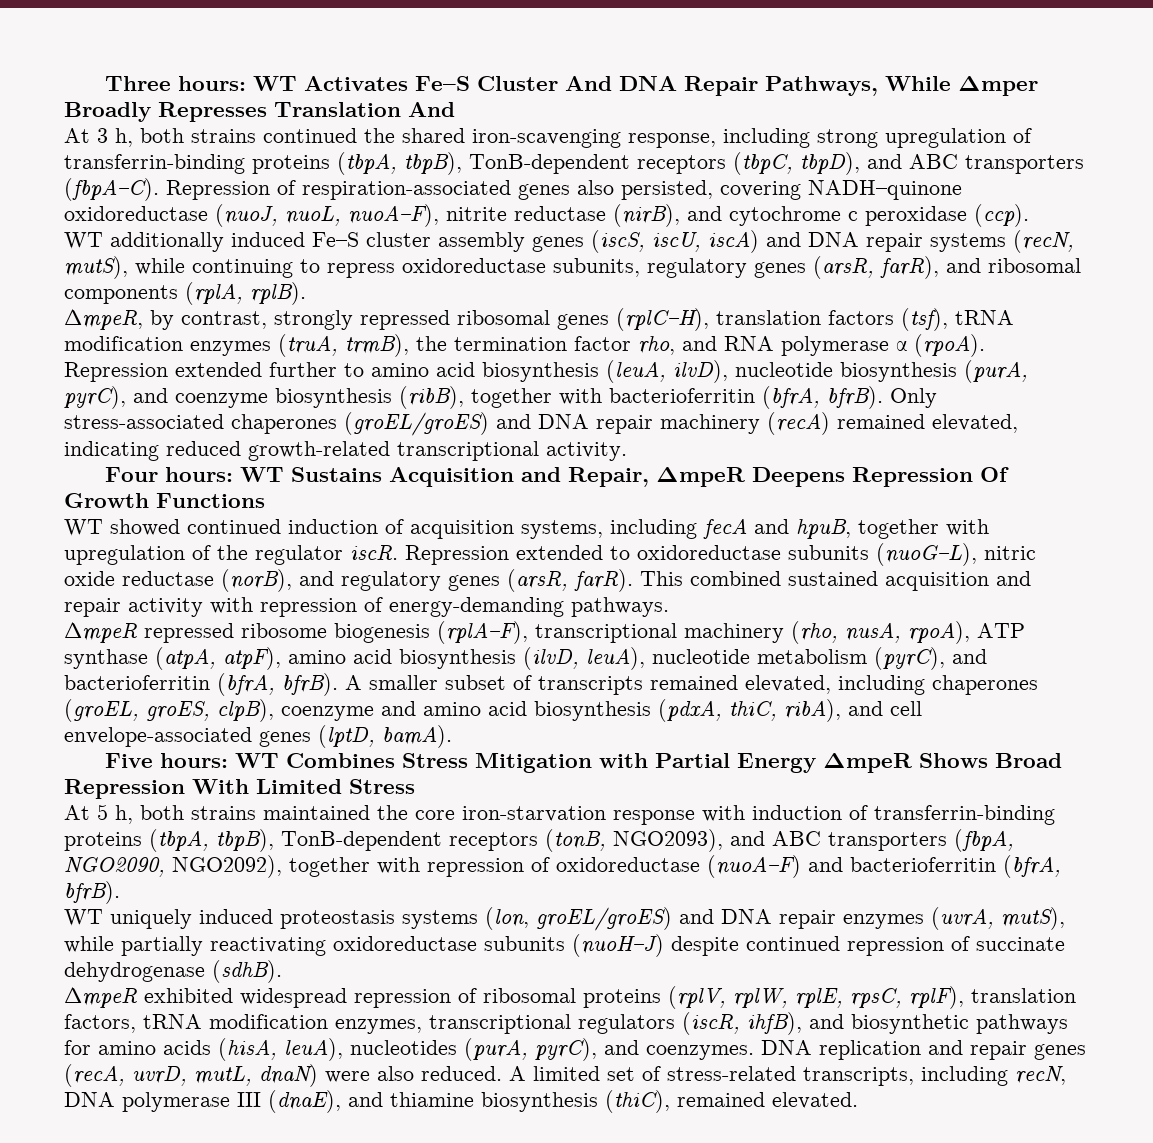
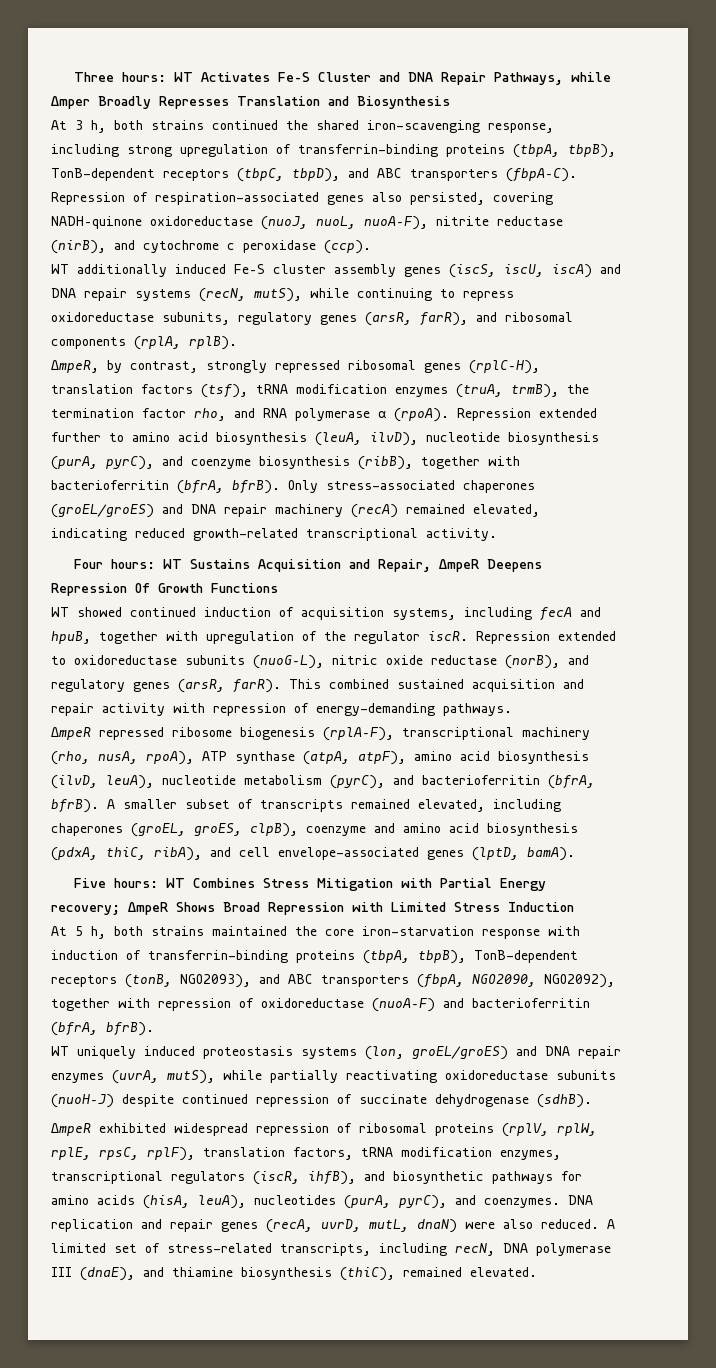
[564,76,612,91] And -> [378,72,400,82] and
[884,76,951,91] While -> [570,72,611,82] while
[408,102,455,117] And -> [328,96,450,109] and Biosynthesis
(816, 763) none -> [51,905,120,915] recovery;
[192,779,249,794] With -> [352,902,383,912] with
(415, 786) none -> [508,902,574,912] Induction

